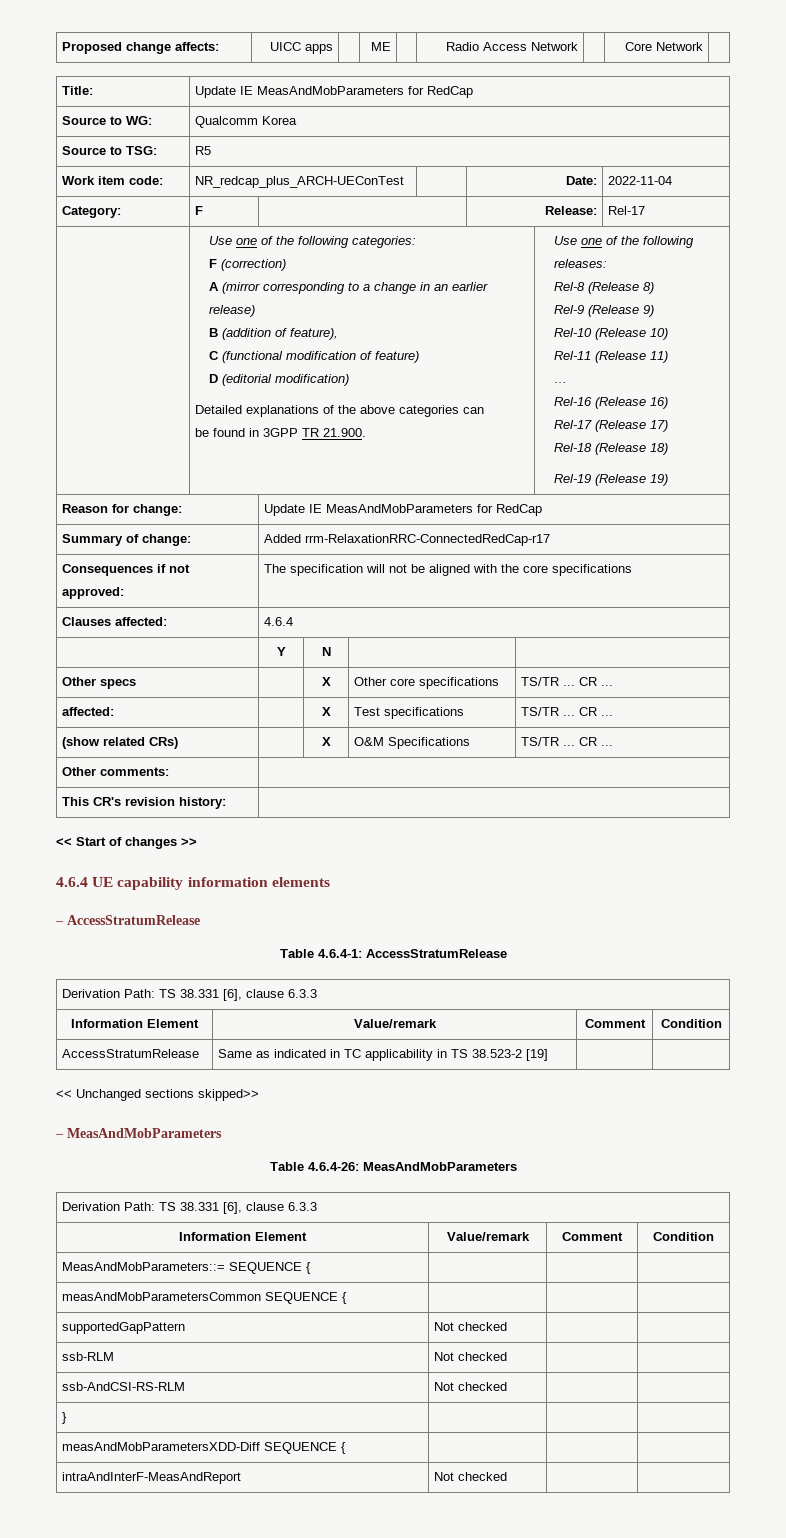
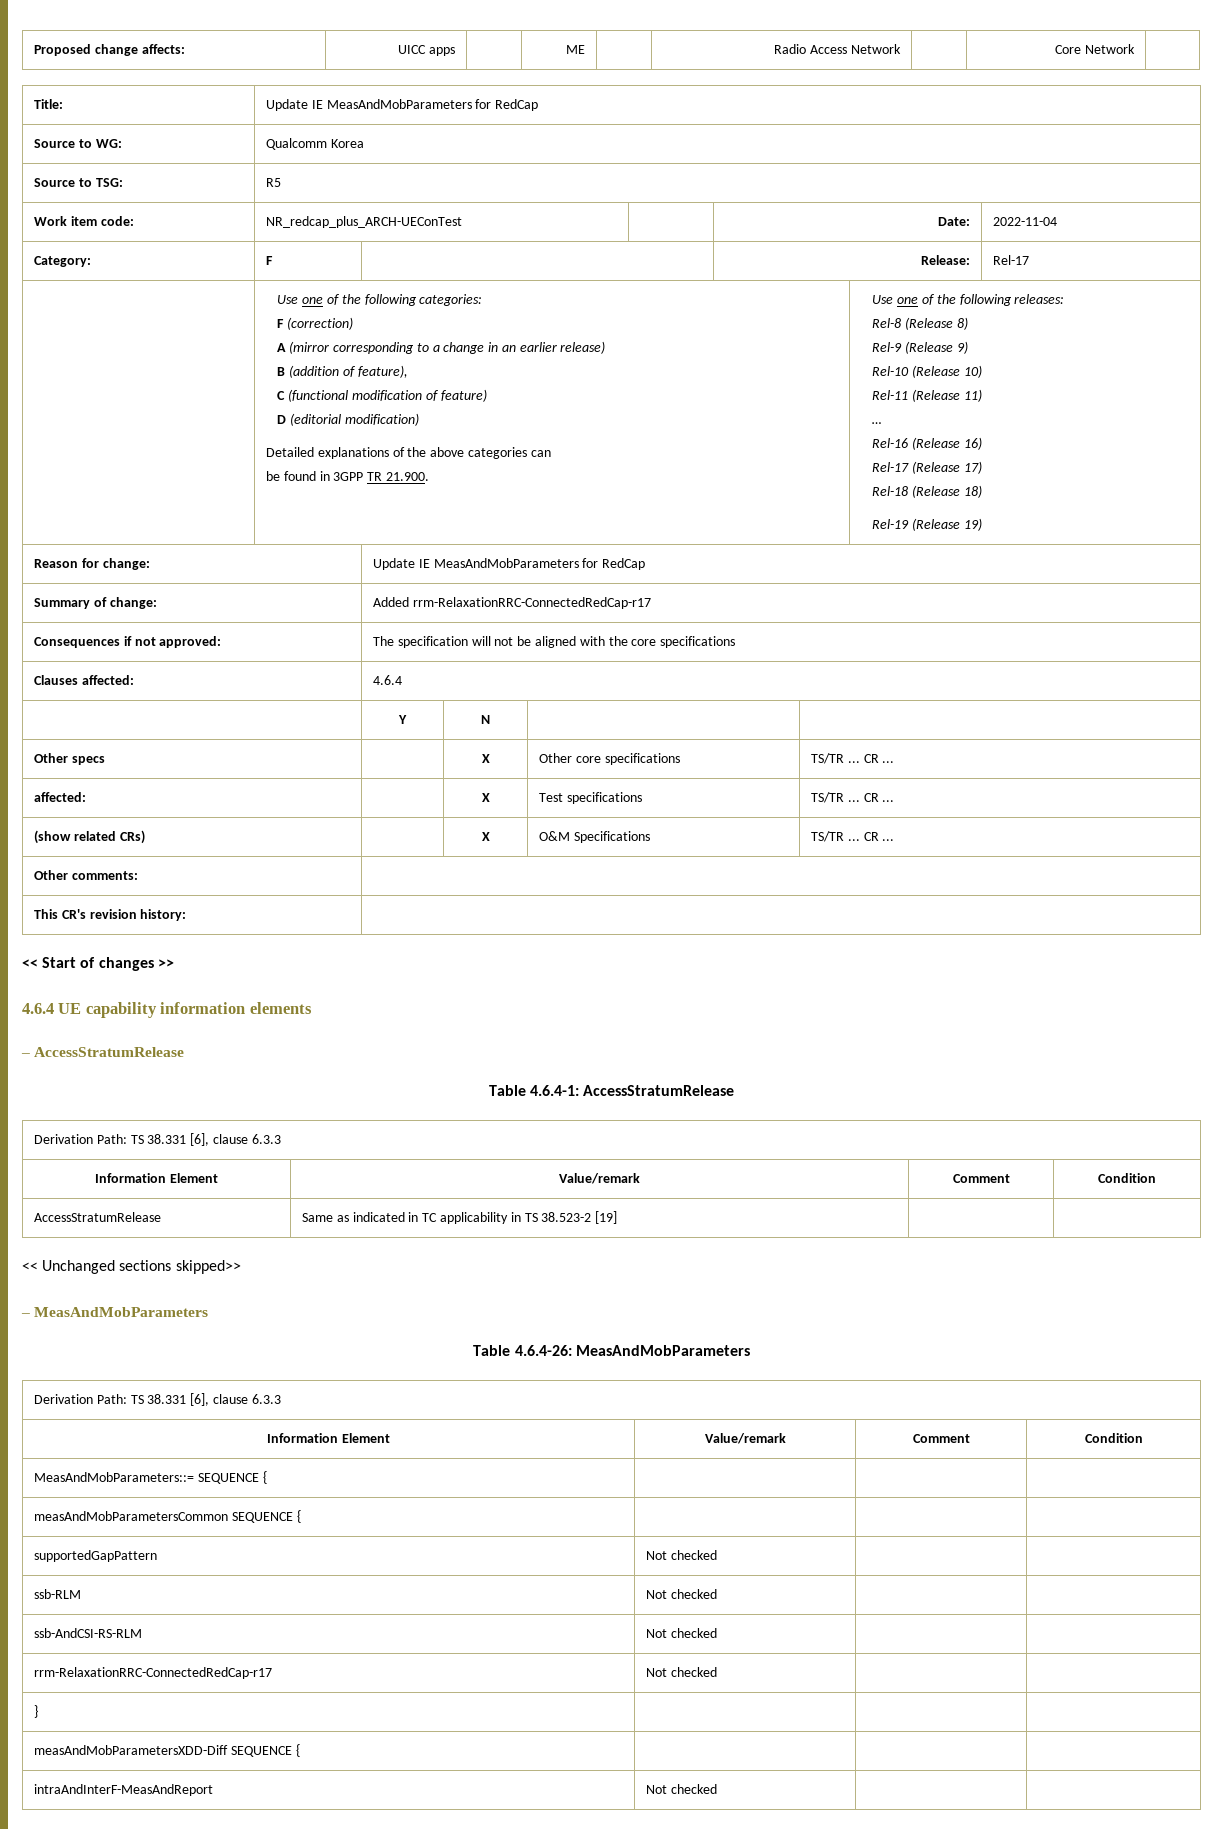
(507, 1386) none -> [34,1667,273,1679] [646,1667,717,1677] // rrm-RelaxationRRC-ConnectedRedCap-r17 | Not checked | |

